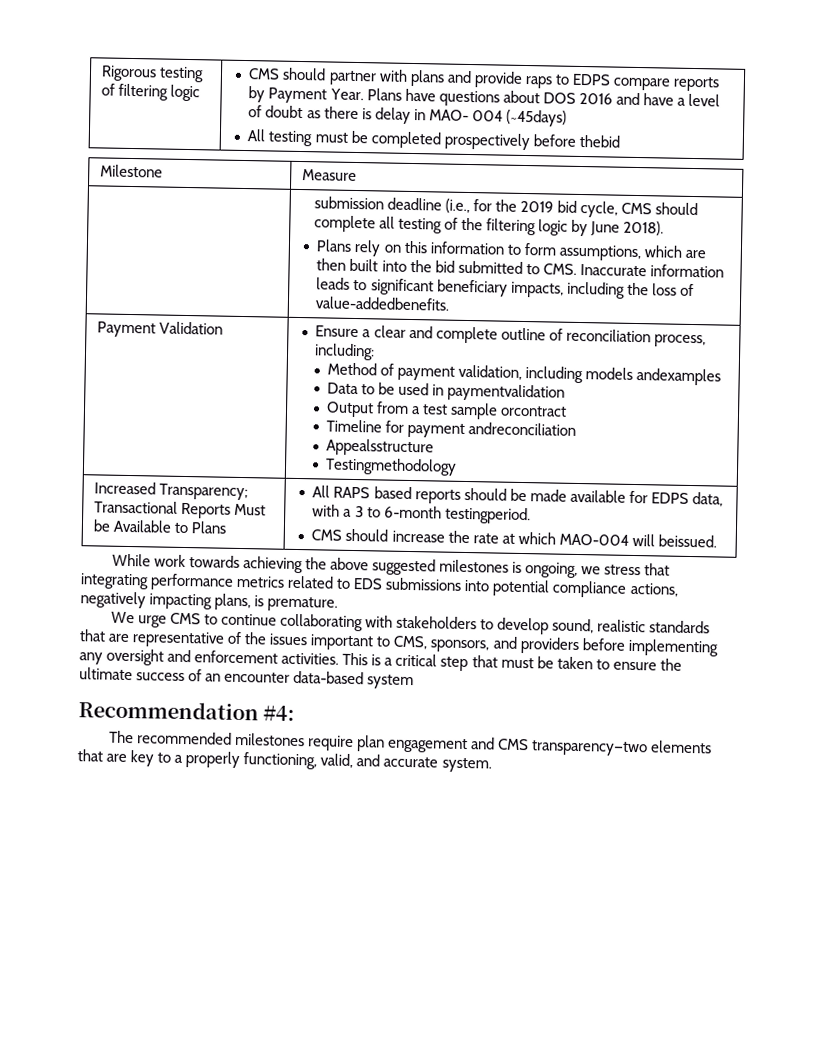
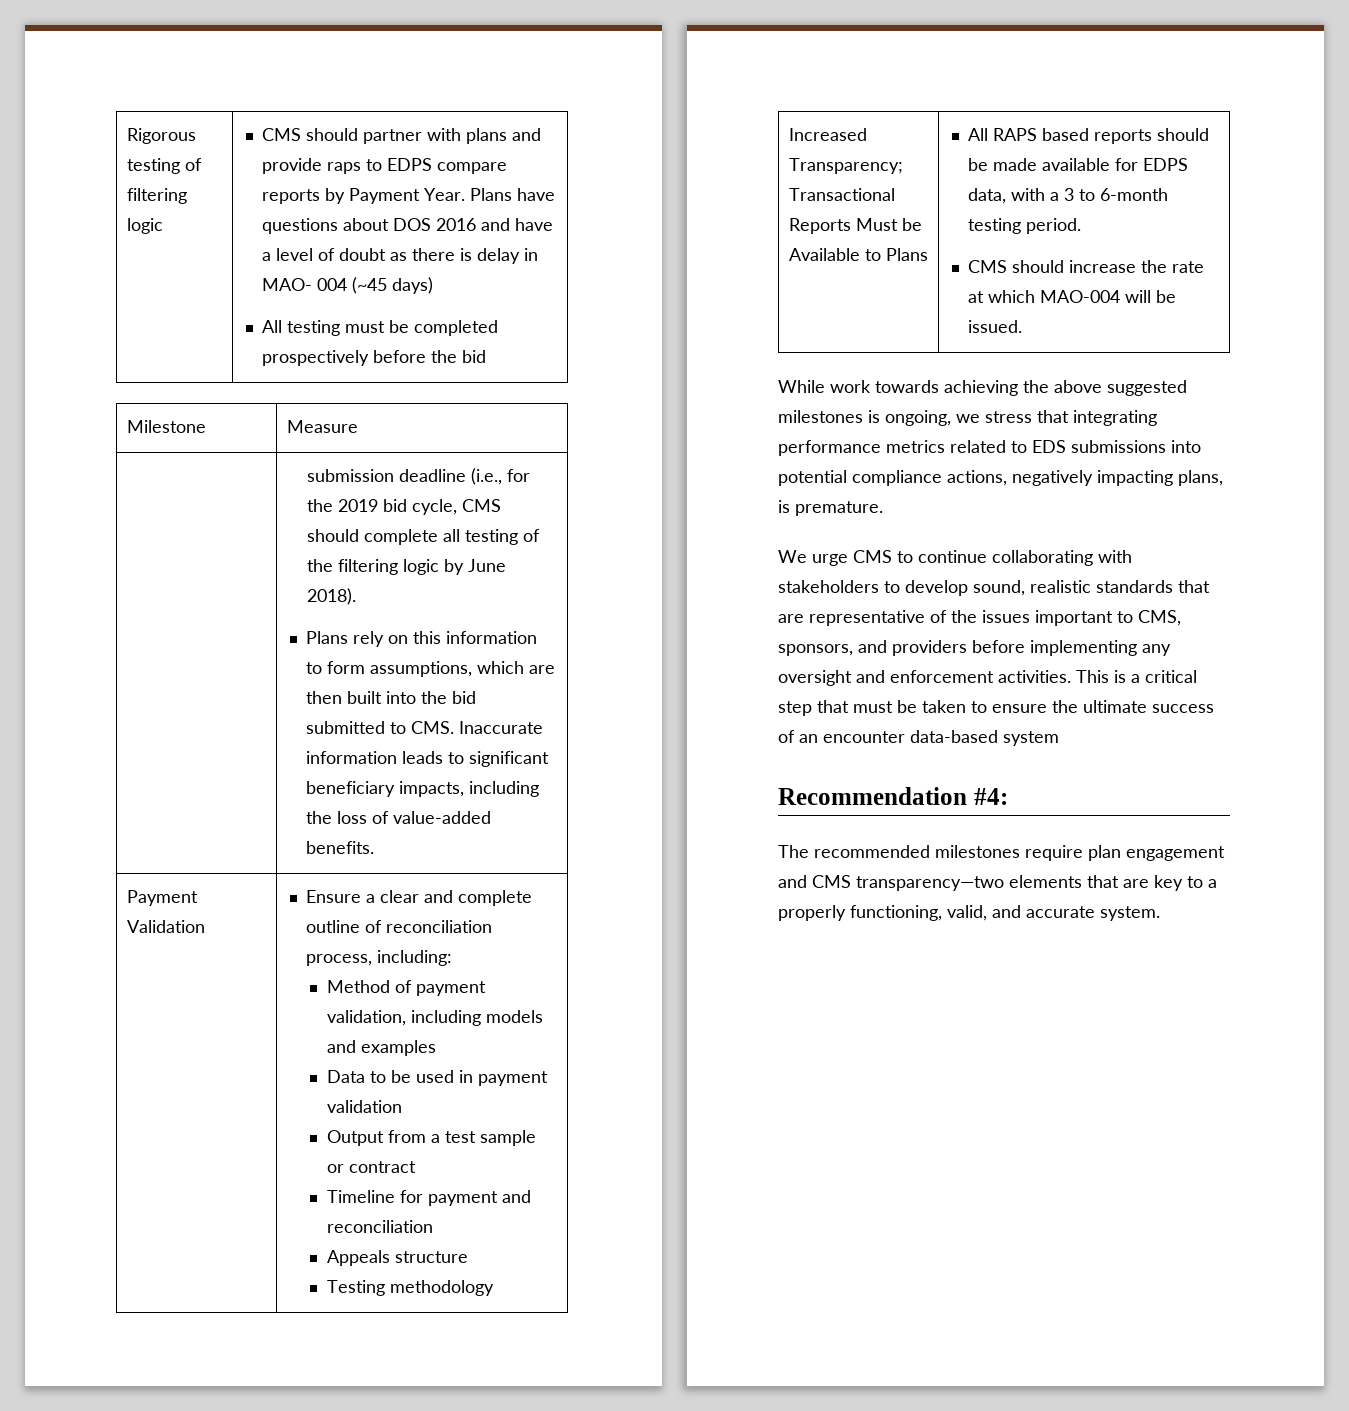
[505,109,567,127] (~45days) -> [352,277,434,294] (~45 days)
[578,134,620,148] thebid -> [431,350,487,363] the bid
[315,296,451,311] value-addedbenefits. -> [393,811,492,824] [306,841,375,854] value-added benefits.
[636,368,722,386] andexamples -> [326,1040,436,1056] and examples
[447,383,566,402] paymentvalidation -> [477,1071,548,1086] [326,1100,402,1113] payment validation
[500,405,568,417] orcontract -> [326,1161,416,1173] or contract
[468,422,577,436] [326,438,435,457] [325,457,458,476] andreconciliation // Appealsstructure // Testingmethodology -> [501,1190,531,1203] [326,1220,433,1233] [326,1250,468,1266] [326,1280,494,1296] and reconciliation // Appeals structure // Testing methodology
[444,506,531,525] testingperiod. -> [968,218,1082,234] testing period.
[657,534,717,548] beissued. -> [1156,290,1177,303] [968,320,1023,333] be issued.

